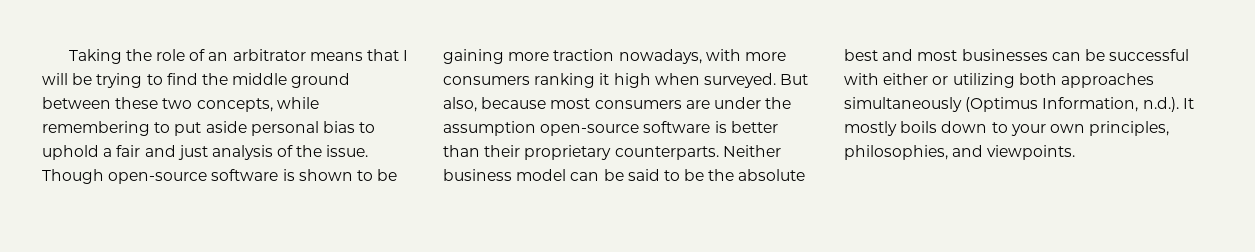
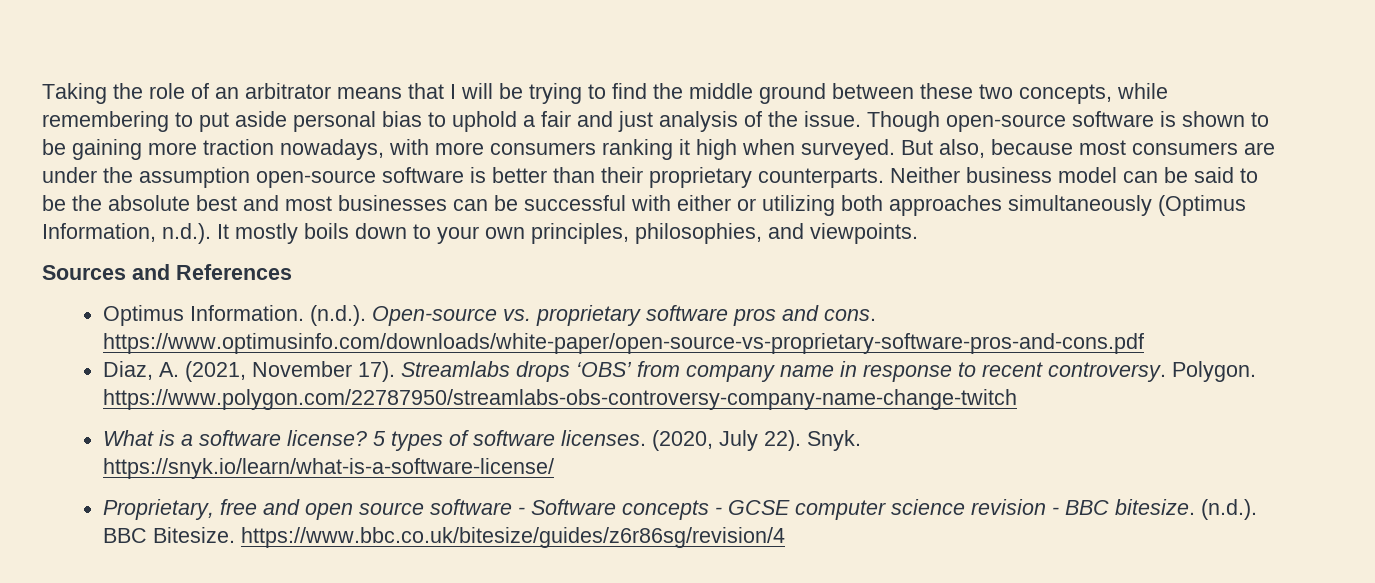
(1076, 152) none -> [42,264,292,280] [102,305,876,326] [102,333,1144,354] [102,361,1256,382] [102,389,1017,410] [102,430,861,451] [102,458,554,479] [102,499,1257,520] [102,527,785,548] // Sources and References // Optimus Information. (n.d.). Open-source vs. proprietary software pros and cons. https://www.optimusinfo.com/downloads/white-paper/open-source-vs-proprietary-software-pros-and-cons.pdf // Diaz, A. (2021, November 17). Streamlabs drops ‘OBS’ from company name in response to recent controversy. Polygon. https://www.polygon.com/22787950/streamlabs-obs-controversy-company-name-change-twitch // What is a software license? 5 types of software licenses. (2020, July 22). Snyk. https://snyk.io/learn/what-is-a-software-license/ // Proprietary, free and open source software - Software concepts - GCSE computer science revision - BBC bitesize. (n.d.). BBC Bitesize. https://www.bbc.co.uk/bitesize/guides/z6r86sg/revision/4

